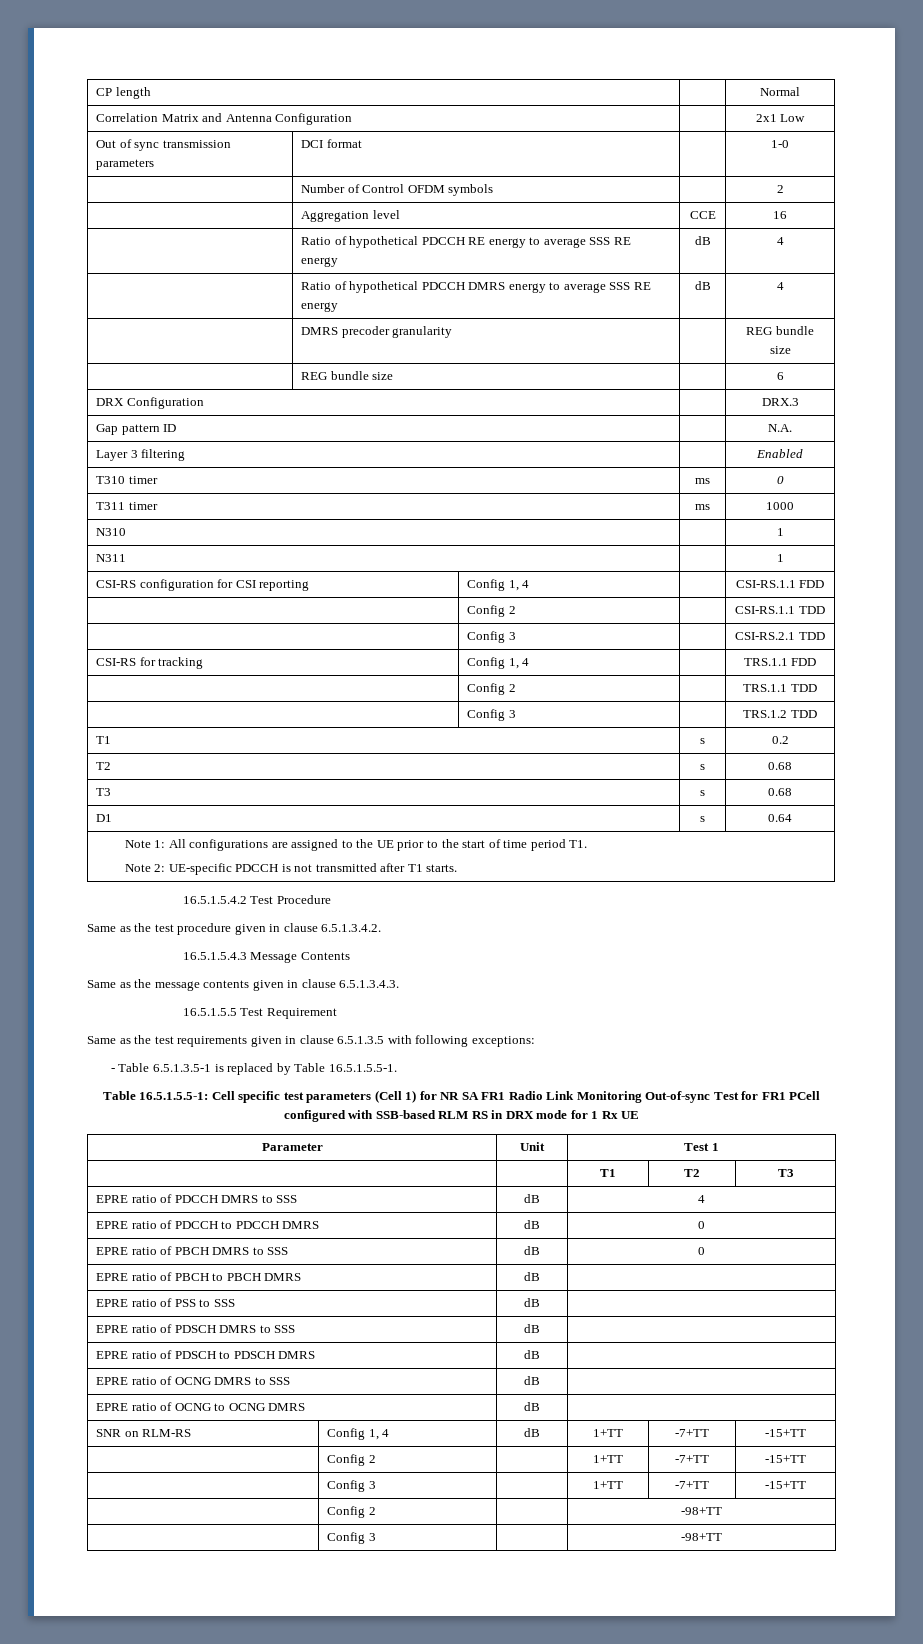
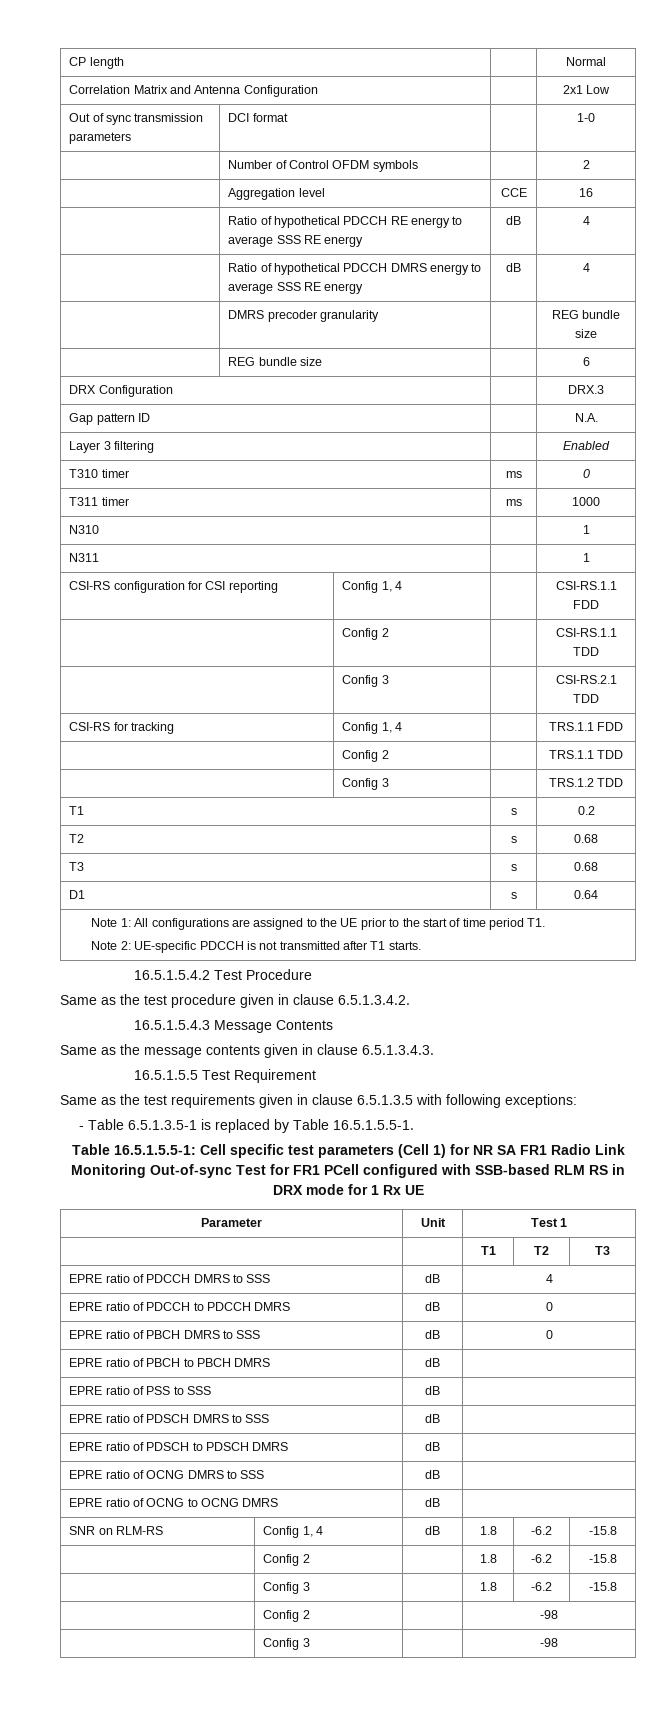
[593,1429,623,1437] [675,1429,709,1437] [765,1429,806,1437] [327,1454,376,1466] [593,1455,623,1463] [675,1455,709,1463] [765,1455,806,1463] [327,1480,376,1492] [593,1481,623,1489] [675,1481,709,1489] [765,1481,806,1489] [327,1506,376,1518] [681,1507,722,1515] [327,1532,376,1544] [681,1533,722,1541] 1+TT | -7+TT | -15+TT // | Config 2 | | 1+TT | -7+TT | -15+TT // | Config 3 | | 1+TT | -7+TT | -15+TT // | Config 2 | | -98+TT // | Config 3 | | -98+TT -> [479,1526,497,1535] [531,1526,552,1535] [588,1526,617,1535] [263,1554,310,1566] [479,1554,497,1563] [531,1554,552,1563] [588,1554,617,1563] [263,1582,310,1594] [479,1582,497,1591] [531,1582,552,1591] [588,1582,617,1591] [263,1610,310,1622] [540,1610,558,1619] [263,1638,310,1650] [540,1638,558,1647] 1.8 | -6.2 | -15.8 // | Config 2 | | 1.8 | -6.2 | -15.8 // | Config 3 | | 1.8 | -6.2 | -15.8 // | Config 2 | | -98 // | Config 3 | | -98

